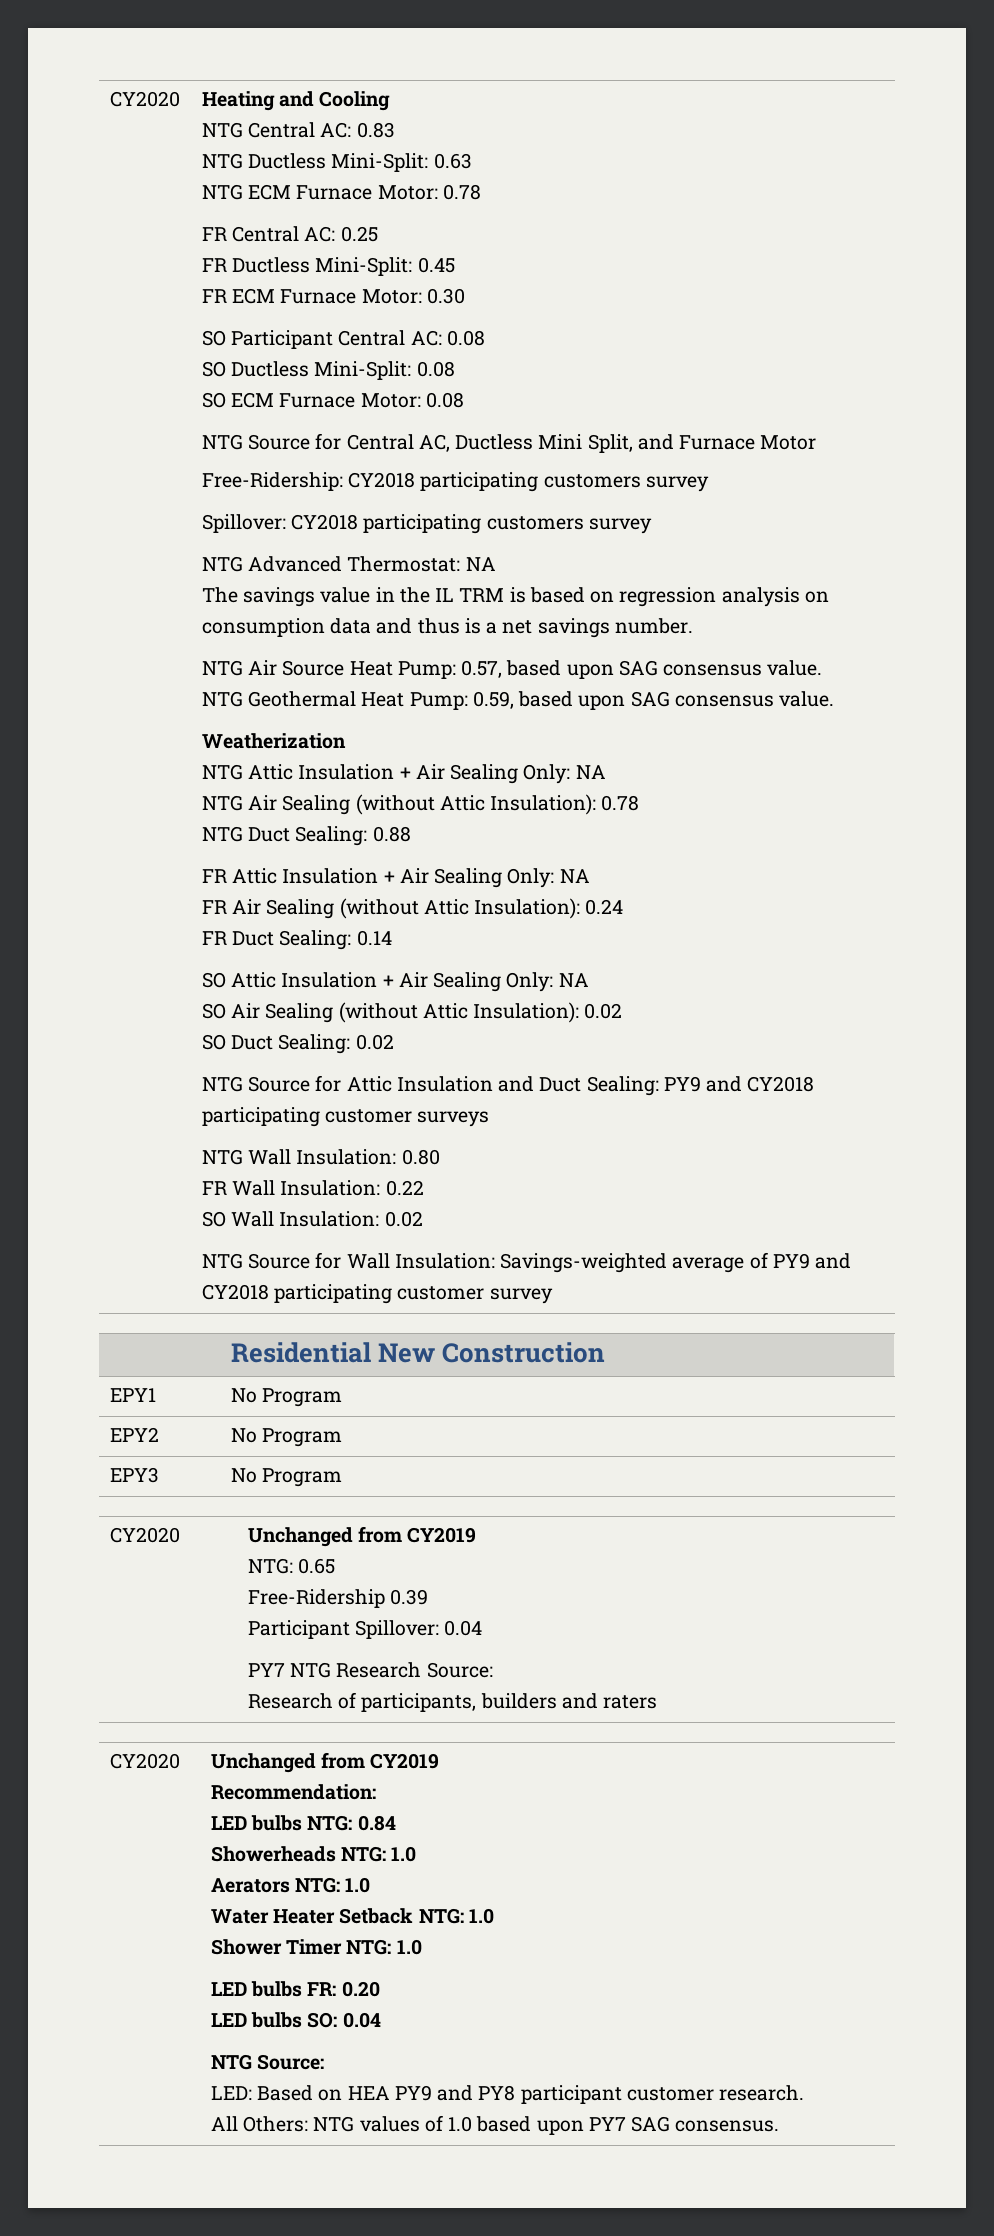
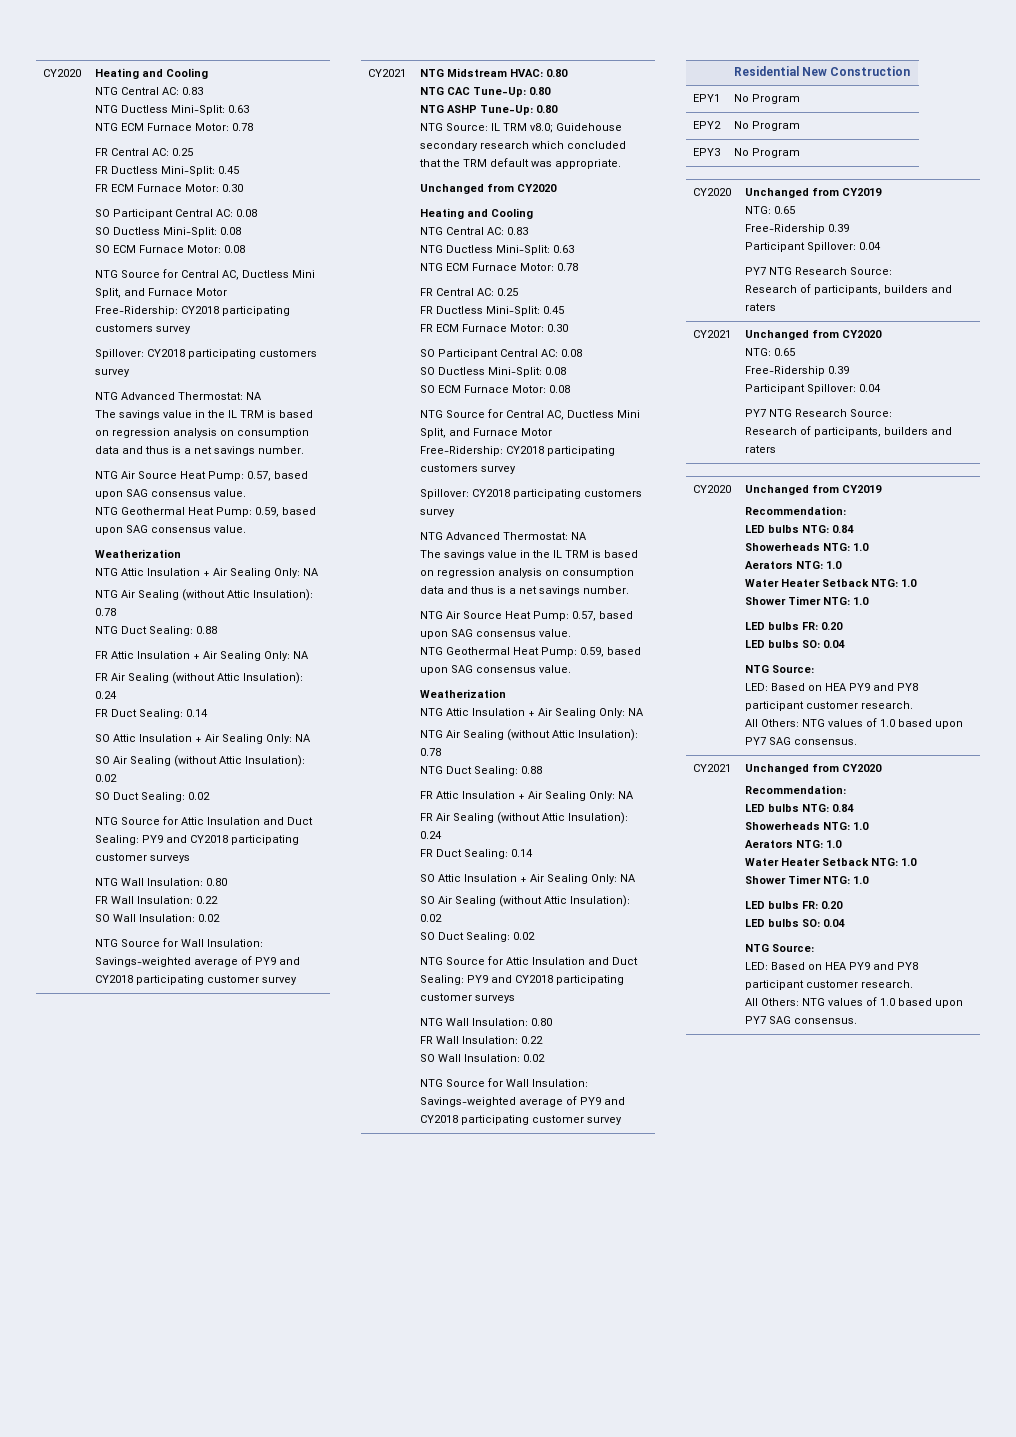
(553, 1296) none -> [367,69,406,77] [419,68,568,77] [419,87,551,97] [419,105,558,115] [419,123,622,133] [419,141,626,151] [418,158,621,169] [419,184,557,194] [419,208,533,219] [419,227,528,235] [419,245,574,255] [419,263,578,271] [419,288,518,296] [419,306,564,316] [419,324,568,332] [419,349,582,359] [419,367,566,377] [419,385,570,393] [419,409,640,420] [419,428,552,438] [419,446,615,456] [419,464,516,474] [419,489,642,499] [419,509,455,517] [419,532,587,540] [419,550,638,560] [419,568,634,578] [419,586,629,596] [419,611,633,621] [419,629,571,639] [419,647,641,657] [419,665,571,675] [419,689,506,698] [419,708,644,718] [419,729,638,741] [419,748,441,756] [419,766,542,776] [419,791,634,801] [419,812,628,824] [419,831,442,839] [419,849,533,859] [419,874,636,884] [419,895,630,907] [419,914,442,922] [419,932,535,942] [419,956,638,965] [419,975,624,985] [419,993,515,1003] [419,1018,552,1026] [419,1036,543,1044] [419,1054,545,1062] [419,1078,588,1087] [419,1096,625,1107] [419,1115,622,1125] // CY2021 | NTG Midstream HVAC: 0.80 // NTG CAC Tune-Up: 0.80 // NTG ASHP Tune-Up: 0.80 // NTG Source: IL TRM v8.0; Guidehouse secondary research which concluded that the TRM default was appropriate. // Unchanged from CY2020 // Heating and Cooling // NTG Central AC: 0.83 // NTG Ductless Mini-Split: 0.63 // NTG ECM Furnace Motor: 0.78 // FR Central AC: 0.25 // FR Ductless Mini-Split: 0.45 // FR ECM Furnace Motor: 0.30 // SO Participant Central AC: 0.08 // SO Ductless Mini-Split: 0.08 // SO ECM Furnace Motor: 0.08 // NTG Source for Central AC, Ductless Mini Split, and Furnace Motor // Free-Ridership: CY2018 participating customers survey // Spillover: CY2018 participating customers survey // NTG Advanced Thermostat: NA // The savings value in the IL TRM is based on regression analysis on consumption data and thus is a net savings number. // NTG Air Source Heat Pump: 0.57, based upon SAG consensus value. // NTG Geothermal Heat Pump: 0.59, based upon SAG consensus value. // Weatherization // NTG Attic Insulation + Air Sealing Only: NA // NTG Air Sealing (without Attic Insulation): 0.78 // NTG Duct Sealing: 0.88 // FR Attic Insulation + Air Sealing Only: NA // FR Air Sealing (without Attic Insulation): 0.24 // FR Duct Sealing: 0.14 // SO Attic Insulation + Air Sealing Only: NA // SO Air Sealing (without Attic Insulation): 0.02 // SO Duct Sealing: 0.02 // NTG Source for Attic Insulation and Duct Sealing: PY9 and CY2018 participating customer surveys // NTG Wall Insulation: 0.80 // FR Wall Insulation: 0.22 // SO Wall Insulation: 0.02 // NTG Source for Wall Insulation: Savings-weighted average of PY9 and CY2018 participating customer survey
(658, 1702) none -> [692,330,731,338] [744,330,882,340] [744,348,795,356] [744,366,849,376] [744,384,881,394] [744,409,892,417] [744,426,952,437] [744,445,776,453] // CY2021 | Unchanged from CY2020 // NTG: 0.65 // Free-Ridership 0.39 // Participant Spillover: 0.04 // PY7 NTG Research Source: // Research of participants, builders and raters
(780, 2126) none -> [692,764,731,772] [744,764,882,774] [744,785,846,794] [744,804,854,812] [744,822,869,830] [744,840,842,848] [744,858,917,866] [744,875,869,884] [744,901,843,909] [744,919,845,927] [744,944,814,952] [744,962,918,970] [744,980,913,990] [744,997,963,1008] [744,1016,857,1024] // CY2021 | Unchanged from CY2020 // Recommendation: // LED bulbs NTG: 0.84 // Showerheads NTG: 1.0 // Aerators NTG: 1.0 // Water Heater Setback NTG: 1.0 // Shower Timer NTG: 1.0 // LED bulbs FR: 0.20 // LED bulbs SO: 0.04 // NTG Source: // LED: Based on HEA PY9 and PY8 participant customer research. // All Others: NTG values of 1.0 based upon PY7 SAG consensus.

